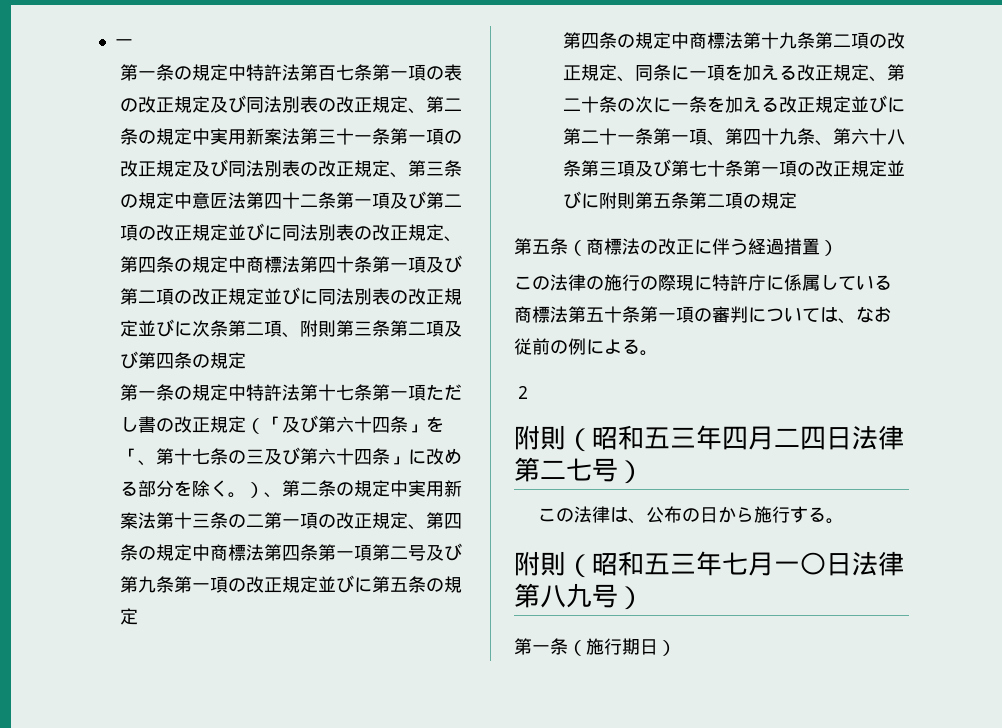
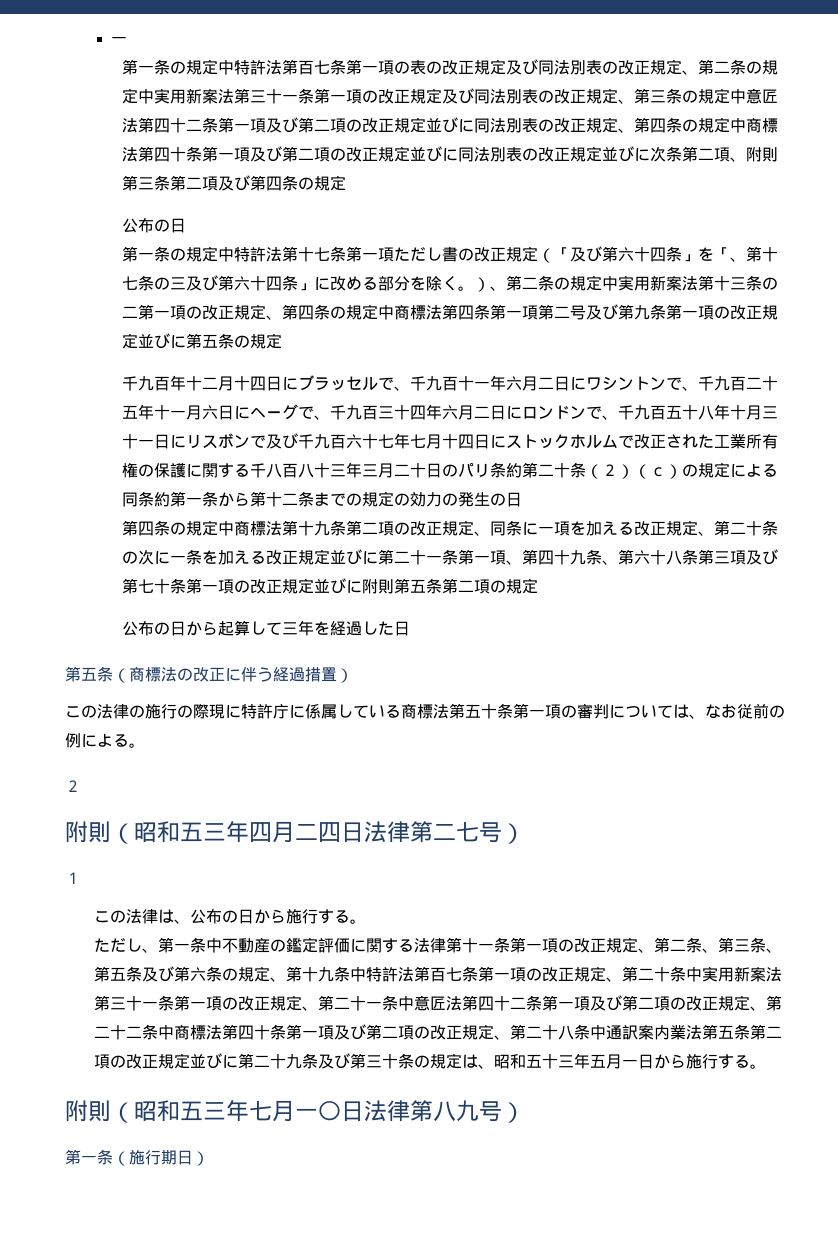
(246, 360) none -> [122,217,187,233] // 公布の日
(138, 616) none -> [122,375,779,391] [122,404,779,420] [122,433,779,449] [122,462,779,479] [122,491,523,507] // 千九百年十二月十四日にブラッセルで、千九百十一年六月二日にワシントンで、千九百二十五年十一月六日にヘーグで、千九百三十四年六月二日にロンドンで、千九百五十八年十月三十一日にリスボンで及び千九百六十七年七月十四日にストックホルムで改正された工業所有権の保護に関する千八百八十三年三月二十日のパリ条約第二十条（２）（ｃ）の規定による同条約第一条から第十二条までの規定の効力の発生の日
(797, 200) none -> [122,620,411,636] // 公布の日から起算して三年を経過した日
(644, 472) none -> [65,872,81,884] // １
(845, 521) none -> [93,937,782,953] [93,966,782,982] [93,995,782,1011] [93,1024,782,1040] [93,1053,766,1069] // ただし、第一条中不動産の鑑定評価に関する法律第十一条第一項の改正規定、第二条、第三条、第五条及び第六条の規定、第十九条中特許法第百七条第一項の改正規定、第二十条中実用新案法第三十一条第一項の改正規定、第二十一条中意匠法第四十二条第一項及び第二項の改正規定、第二十二条中商標法第四十条第一項及び第二項の改正規定、第二十八条中通訳案内業法第五条第二項の改正規定並びに第二十九条及び第三十条の規定は、昭和五十三年五月一日から施行する。

